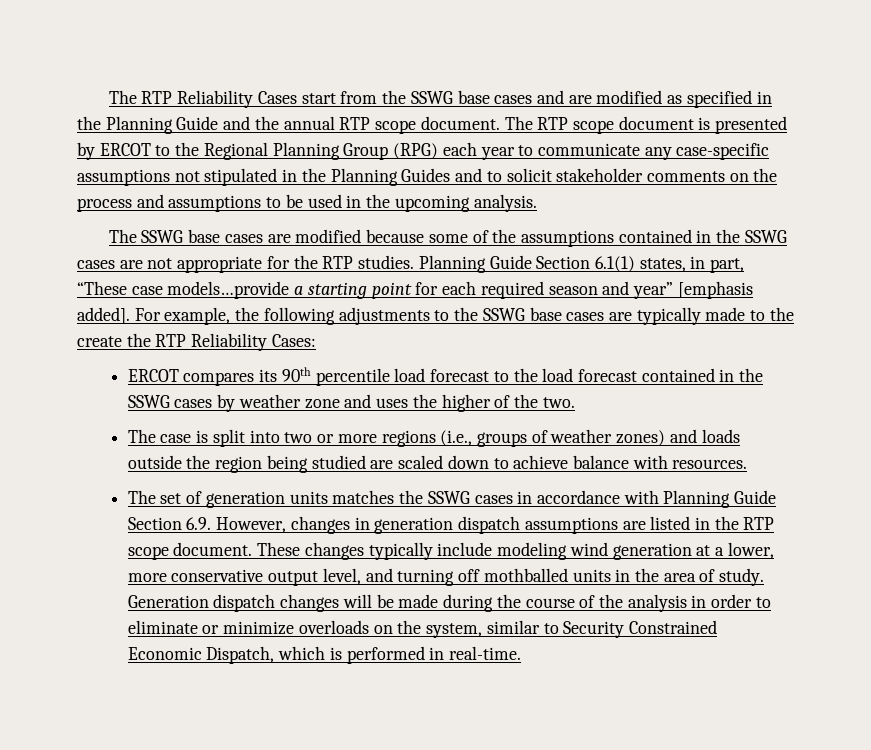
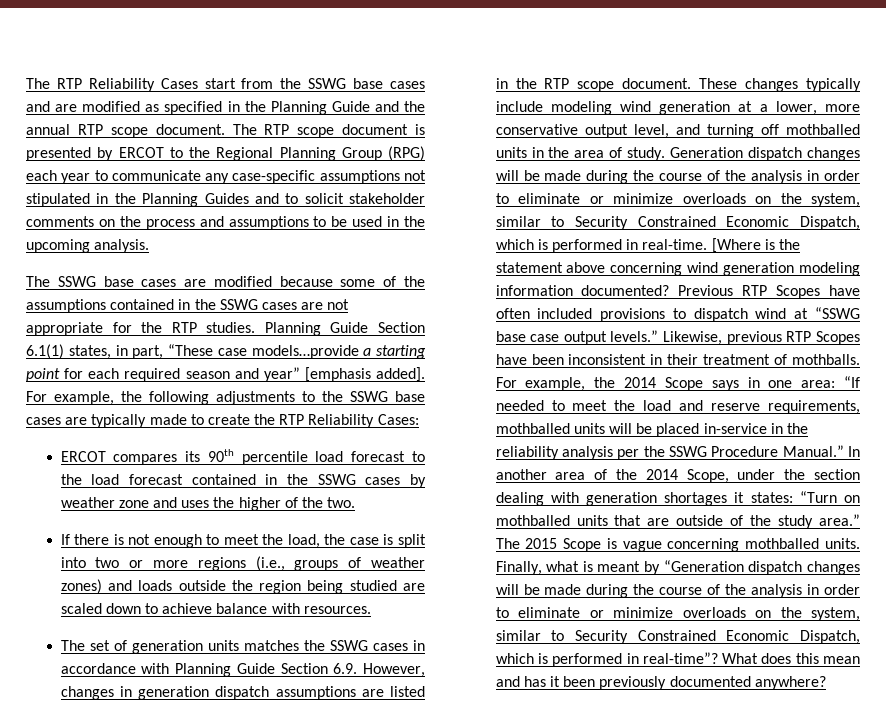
[769,307,794,321] the -> (204, 419) none
[127,429,156,443] The -> [60,534,346,548] If there is not enough to meet the load, the
(522, 653) none -> [711,238,800,253] [495,262,860,276] [495,285,860,299] [495,307,860,322] [495,330,860,345] [495,354,860,365] [495,376,861,391] [495,400,860,414] [495,423,808,437] [495,445,860,460] [495,469,860,483] [495,491,861,506] [495,514,860,529] [495,538,860,552] [495,560,860,575] [495,584,861,598] [495,607,860,621] [495,630,860,644] [495,652,860,667] [495,676,826,690] [Where is the statement above concerning wind generation modeling information documented? Previous RTP Scopes have often included provisions to dispatch wind at “SSWG base case output levels.” Likewise, previous RTP Scopes have been inconsistent in their treatment of mothballs. For example, the 2014 Scope says in one area: “If needed to meet the load and reserve requirements, mothballed units will be placed in-service in the reliability analysis per the SSWG Procedure Manual.” In another area of the 2014 Scope, under the section dealing with generation shortages it states: “Turn on mothballed units that are outside of the study area.” The 2015 Scope is vague concerning mothballed units. Finally, what is meant by “Generation dispatch changes will be made during the course of the analysis in order to eliminate or minimize overloads on the system, similar to Security Constrained Economic Dispatch, which is performed in real-time”? What does this mean and has it been previously documented anywhere?

